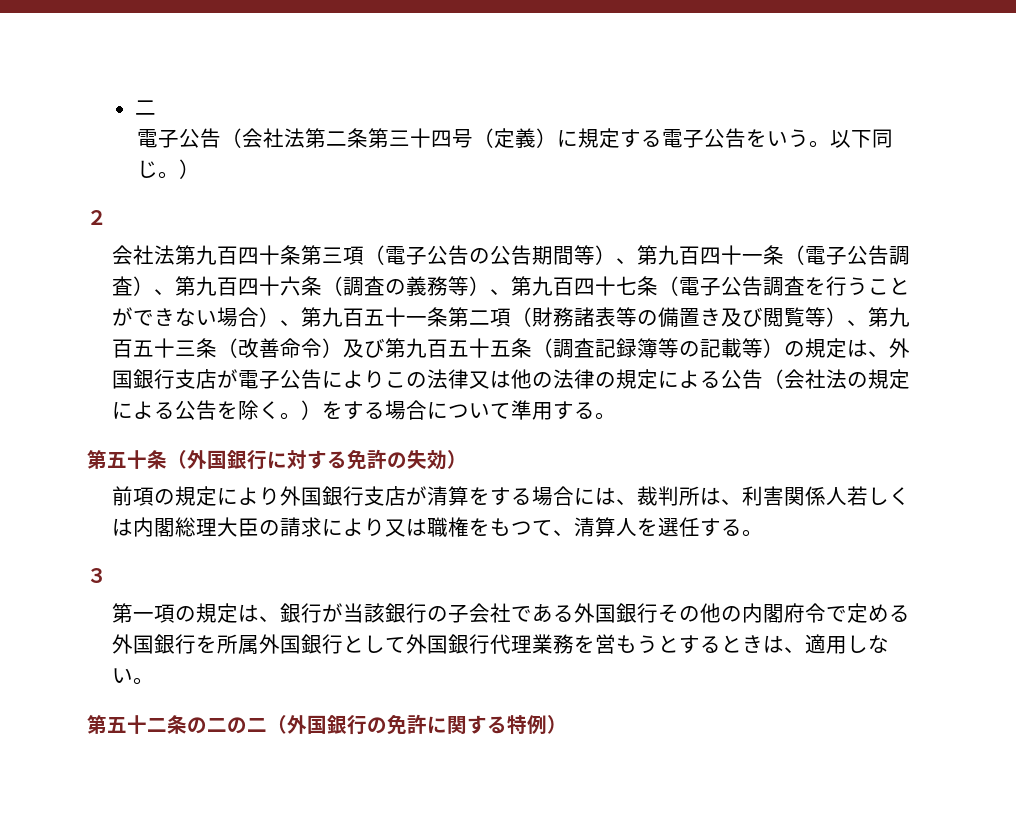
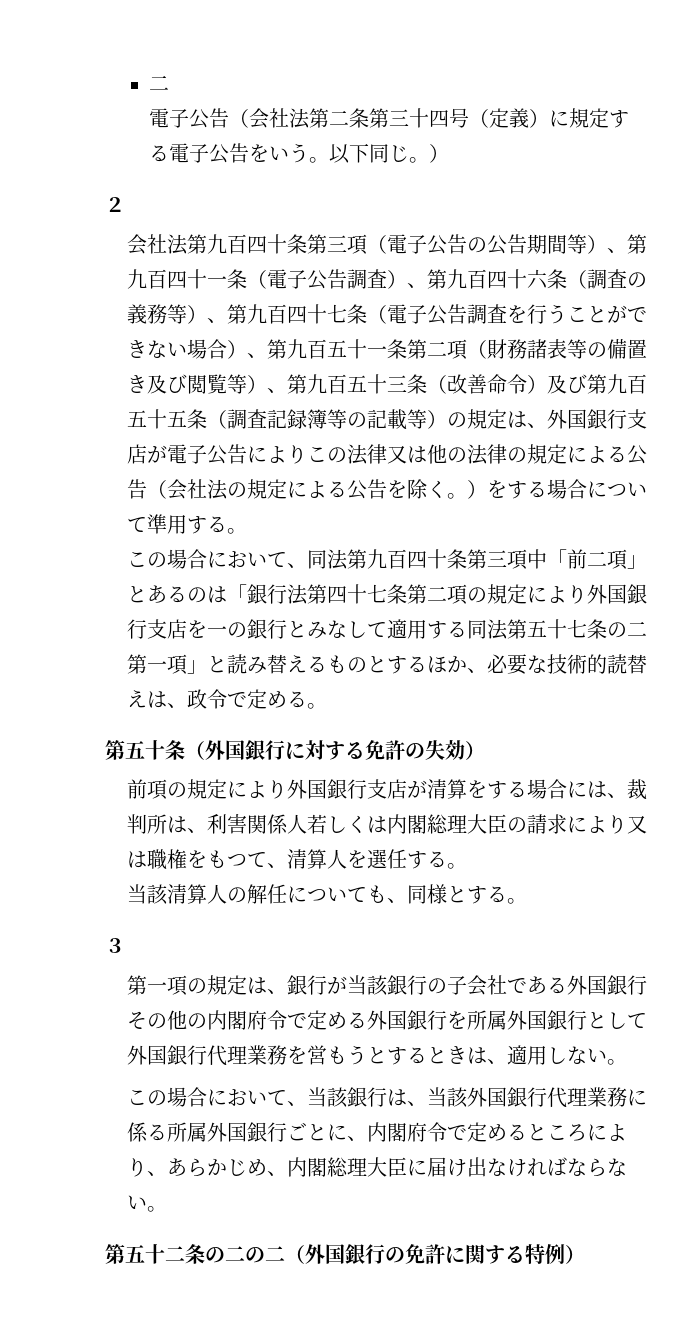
(617, 416) none -> [127,549,648,570] [127,584,648,605] [127,619,648,640] [127,654,648,675] [127,689,328,709] // この場合において、同法第九百四十条第三項中「前二項」とあるのは「銀行法第四十七条第二項の規定により外国銀行支店を一の銀行とみなして適用する同法第五十七条の二第一項」と読み替えるものとするほか、必要な技術的読替えは、政令で定める。
(764, 533) none -> [127,884,528,905] // 当該清算人の解任についても、同様とする。
(155, 681) none -> [127,1087,648,1108] [127,1122,628,1142] [127,1157,628,1177] [127,1195,168,1212] // この場合において、当該銀行は、当該外国銀行代理業務に係る所属外国銀行ごとに、内閣府令で定めるところにより、あらかじめ、内閣総理大臣に届け出なければならない。

